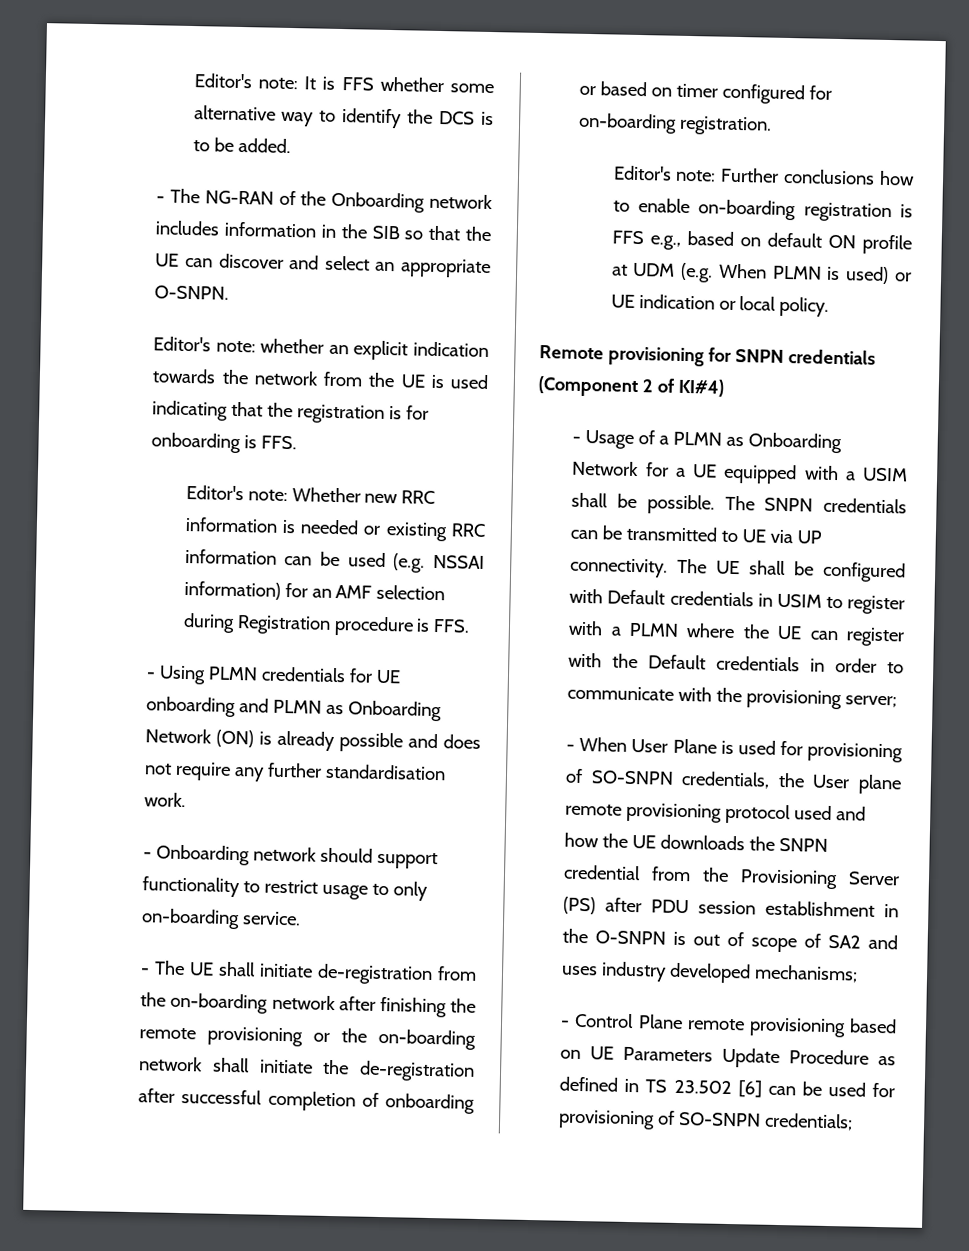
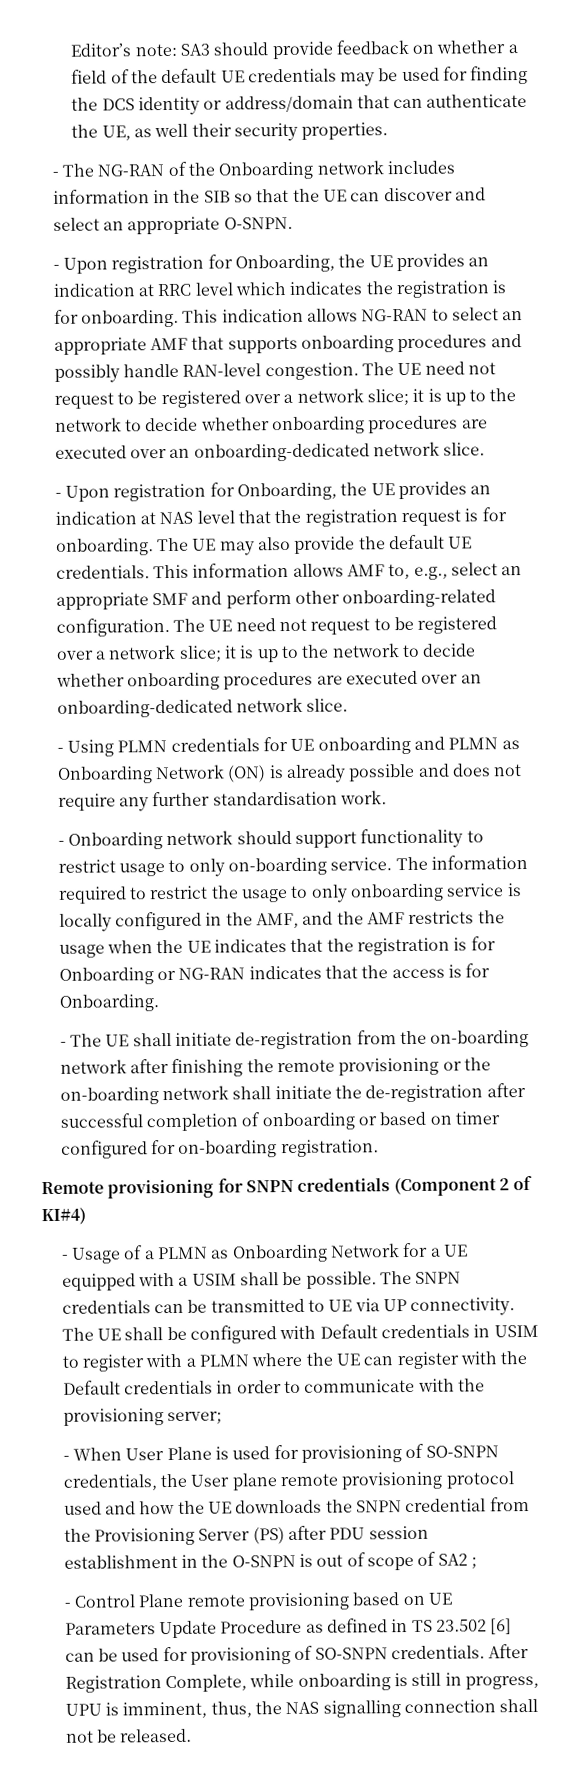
[193,73,494,94] [193,105,495,129] [192,137,291,154] Editor's note: It is FFS whether some alternative way to identify the DCS is to be added. -> [70,39,518,60] [71,65,529,87] [71,93,528,116] [71,122,389,142] Editor’s note: SA3 should provide feedback on whether a field of the default UE credentials may be used for finding the DCS identity or address/domain that can authenticate the UE, as well their security properties.
[153,336,490,361] [152,368,490,390] [152,400,430,424] [151,432,298,454] [185,484,436,504] [184,516,486,542] [184,548,485,573] [183,580,446,601] [182,612,471,637] Editor's note: whether an explicit indication towards the network from the UE is used indicating that the registration is for onboarding is FFS. // Editor's note: Whether new RRC information is needed or existing RRC information can be used (e.g. NSSAI information) for an AMF selection during Registration procedure is FFS. -> [52,253,490,274] [52,280,507,299] [53,307,524,328] [53,334,522,355] [53,361,496,383] [53,388,517,409] [54,415,488,435] [54,441,486,462] [54,481,492,502] [54,507,507,527] [55,534,473,556] [55,562,523,580] [55,589,497,610] [55,616,498,637] [55,643,477,663] [55,670,482,691] [56,697,349,718] - Upon registration for Onboarding, the UE provides an indication at RRC level which indicates the registration is for onboarding. This indication allows NG-RAN to select an appropriate AMF that supports onboarding procedures and possibly handle RAN-level congestion. The UE need not request to be registered over a network slice; it is up to the network to decide whether onboarding procedures are executed over an onboarding-dedicated network slice. // - Upon registration for Onboarding, the UE provides an indication at NAS level that the registration request is for onboarding. The UE may also provide the default UE credentials. This information allows AMF to, e.g., select an appropriate SMF and perform other onboarding-related configuration. The UE need not request to be registered over a network slice; it is up to the network to decide whether onboarding procedures are executed over an onboarding-dedicated network slice.
(302, 918) none -> [395,854,528,871] [57,883,522,904] [58,910,505,932] [58,936,496,958] [58,963,491,985] [58,994,159,1012] The information required to restrict the usage to only onboarding service is locally configured in the AMF, and the AMF restricts the usage when the UE indicates that the registration is for Onboarding or NG-RAN indicates that the access is for Onboarding.
[612,165,915,186] [612,197,913,223] [611,230,912,255] [611,262,912,285] [610,294,830,317] // Editor's note: Further conclusions how to enable on-boarding registration is FFS e.g., based on default ON profile at UDM (e.g. When PLMN is used) or UE indication or local policy. -> (379, 1148) none
[868,934,898,950] [562,961,859,984] and uses industry developed mechanisms; -> [470,1557,477,1569] ;
[764,1112,854,1131] credentials; -> [390,1644,530,1660] [64,1672,539,1693] [64,1698,539,1719] [65,1728,193,1743] credentials. After Registration Complete, while onboarding is still in progress, UPU is imminent, thus, the NAS signalling connection shall not be released.

